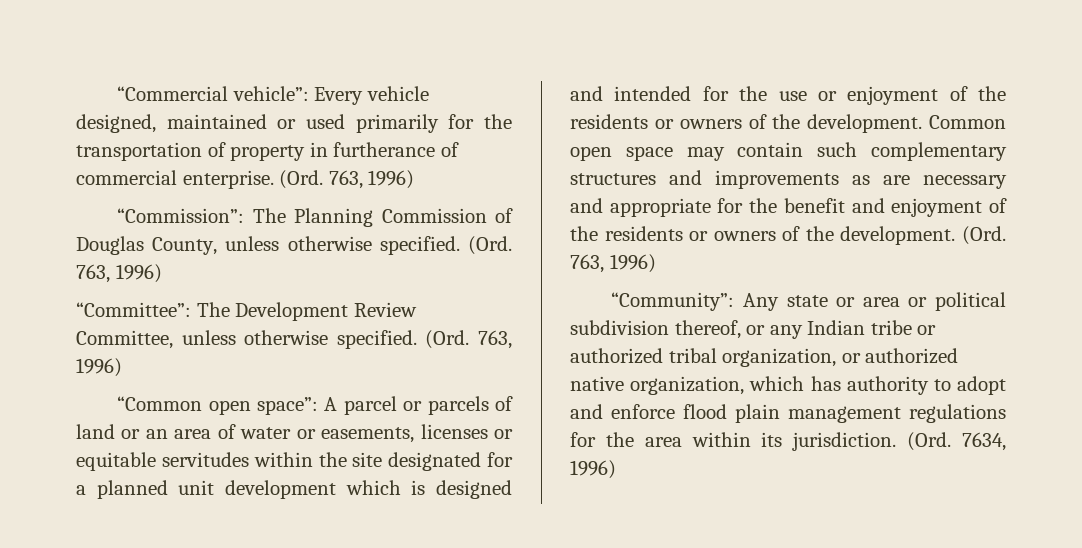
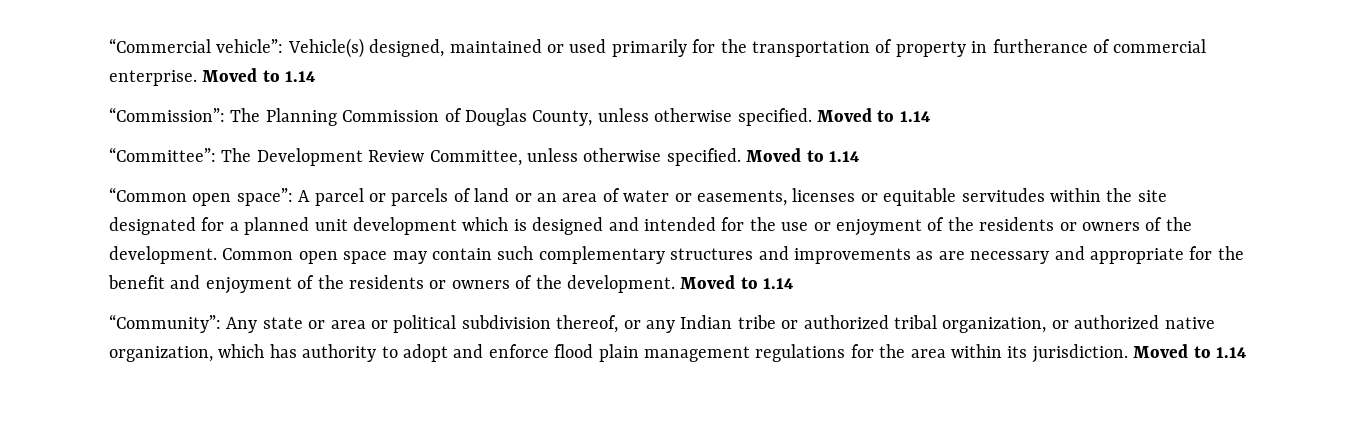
[314,86,429,105] Every vehicle -> [287,38,364,58] Vehicle(s)
[279,170,415,189] (Ord. 763, 1996) -> [202,68,316,82] Moved to 1.14
[468,236,512,255] [76,264,162,283] (Ord. 763, 1996) -> [816,108,930,122] Moved to 1.14
[425,330,513,349] [76,358,122,377] (Ord. 763, 1996) -> [746,148,859,162] Moved to 1.14
[962,226,1006,245] [570,254,656,273] (Ord. 763, 1996) -> [680,275,794,289] Moved to 1.14
[907,432,1006,451] [570,460,616,479] (Ord. 7634, 1996) -> [1133,344,1246,358] Moved to 1.14

